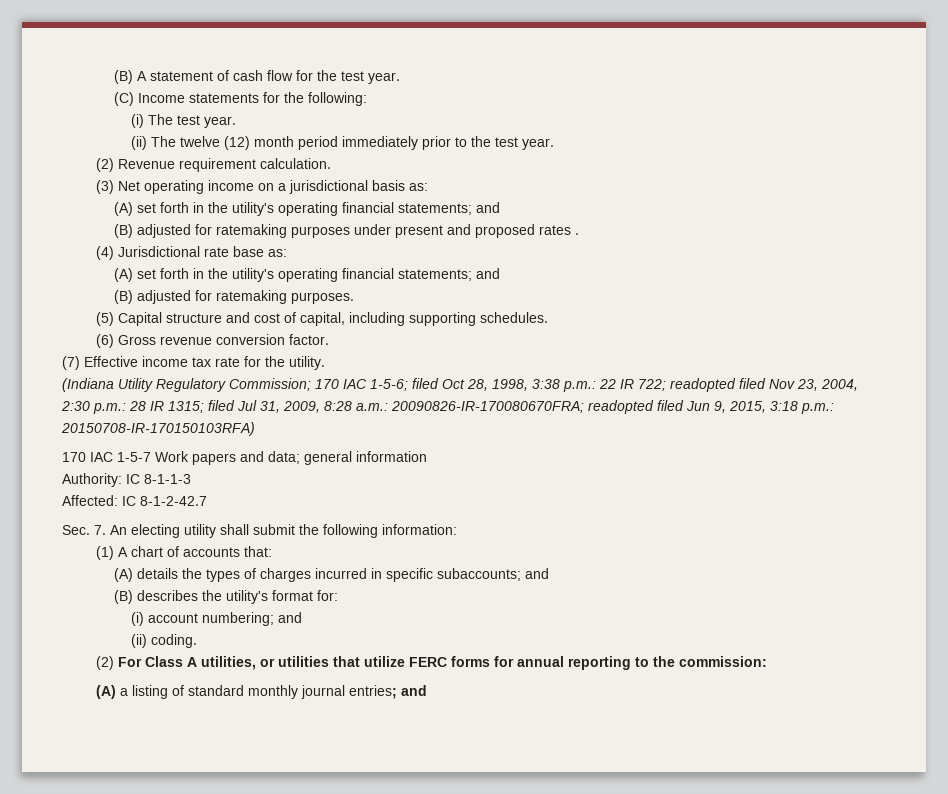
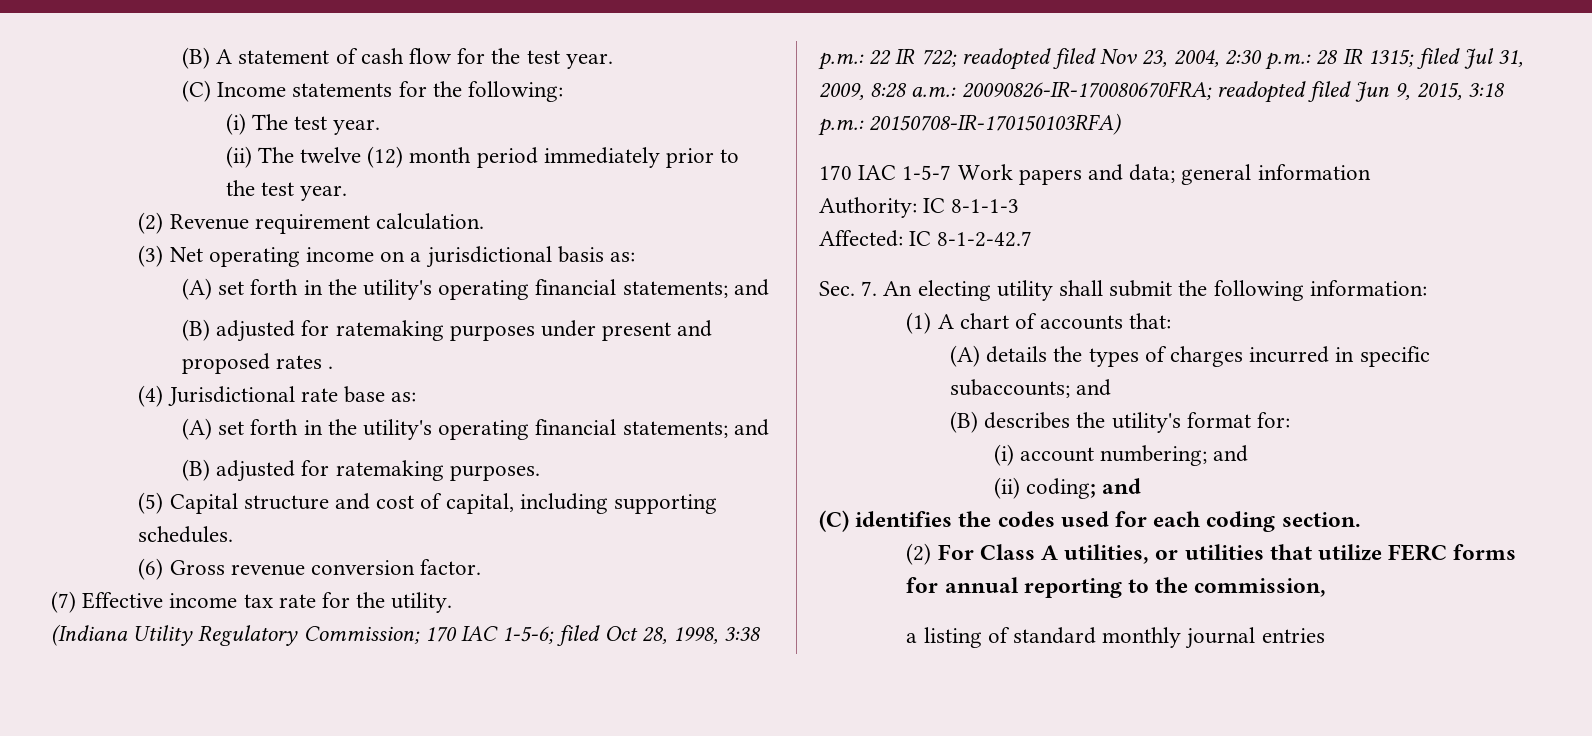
[150,634,197,648] coding. -> [1025,478,1142,499] [819,510,1361,532] coding; and // (C) identifies the codes used for each coding section.
[679,656,768,667] [96,685,117,699] commission: // (A) -> [1194,578,1327,597] commission, //
[349,685,428,699] entries; and -> [1261,628,1325,643] entries

